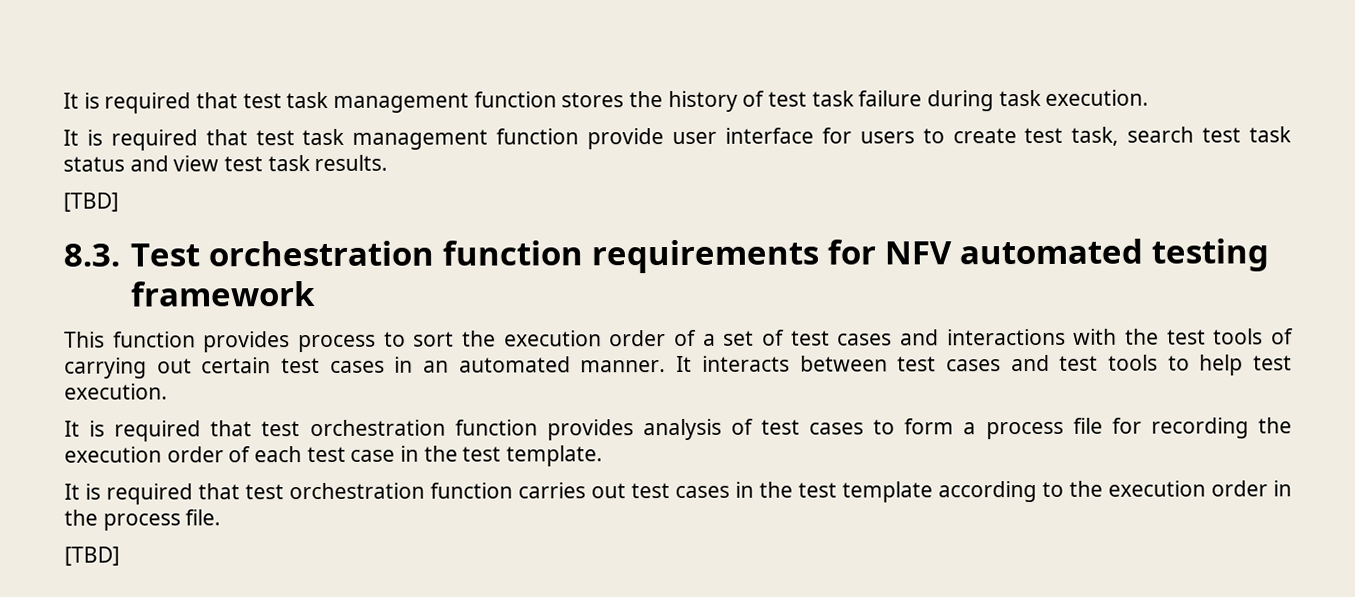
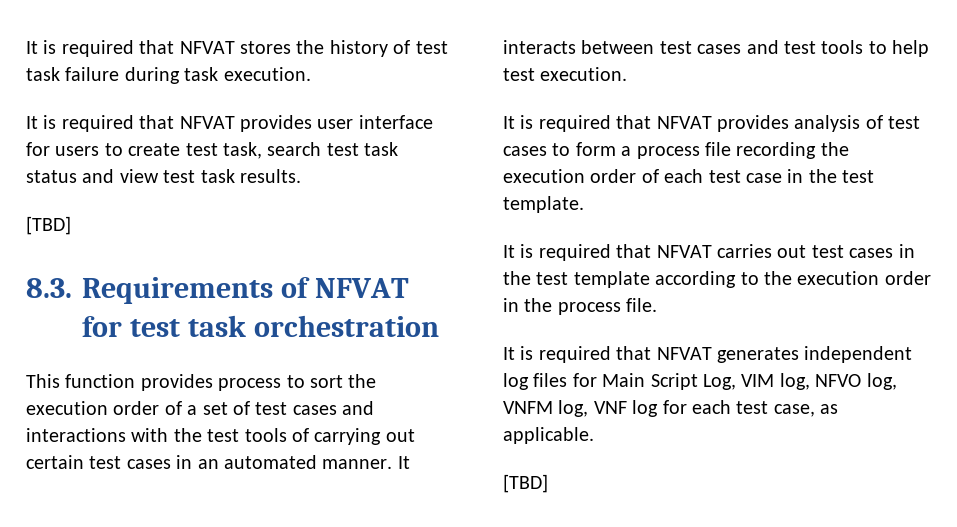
[63,91,557,114] It is required that test task management function -> [26,40,235,57] It is required that NFVAT
[255,128,665,150] test task management function provide -> [179,115,312,132] NFVAT provides
[129,238,1269,274] [129,281,316,307] Test orchestration function requirements for NFV automated testing framework -> [82,277,410,304] [82,315,440,337] Requirements of NFVAT for test task orchestration
[261,419,538,437] test orchestration function -> [656,116,712,129] NFVAT
[1111,417,1142,434] for -> (731, 149) none
[245,482,513,500] test orchestration function -> [656,245,712,258] NFVAT
(222, 517) none -> [503,346,913,363] [503,373,897,390] [503,400,839,417] [503,427,594,444] // It is required that NFVAT generates independent log files for Main Script Log, VIM log, NFVO log, VNFM log, VNF log for each test case, as applicable.

